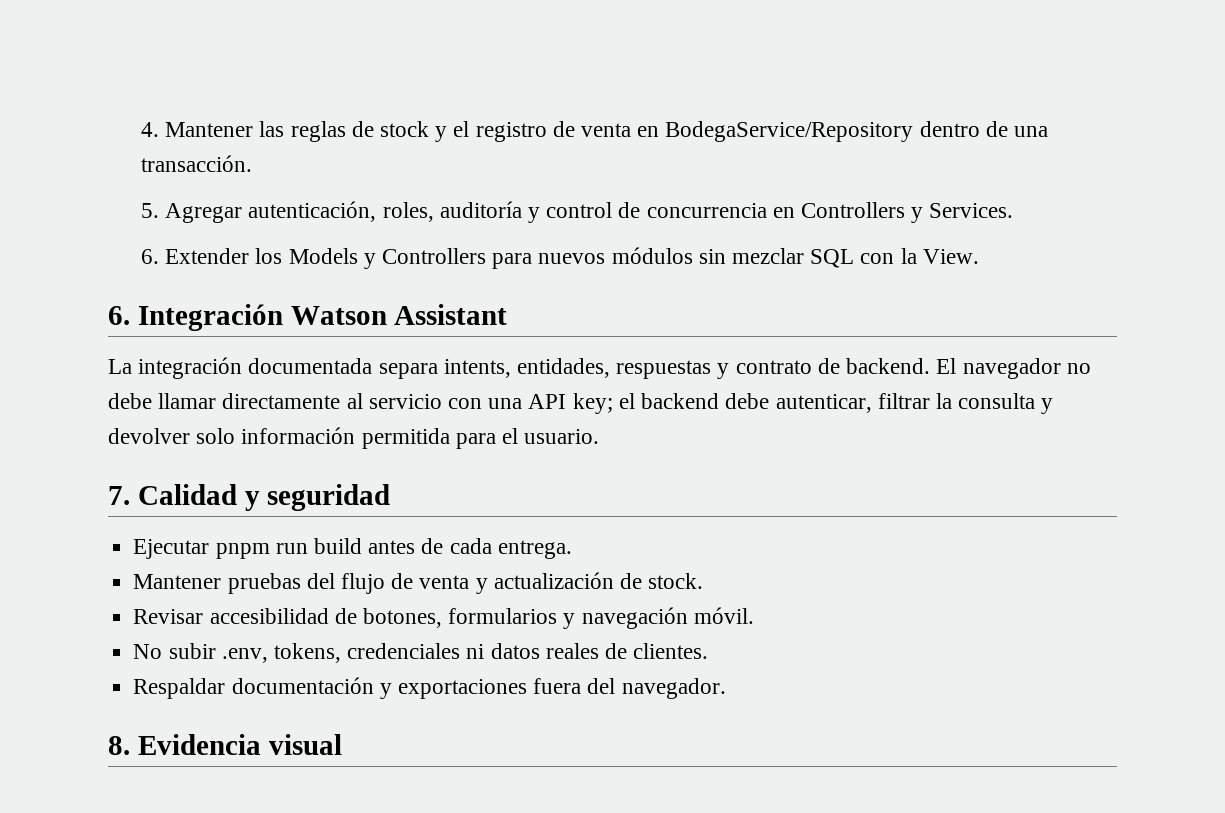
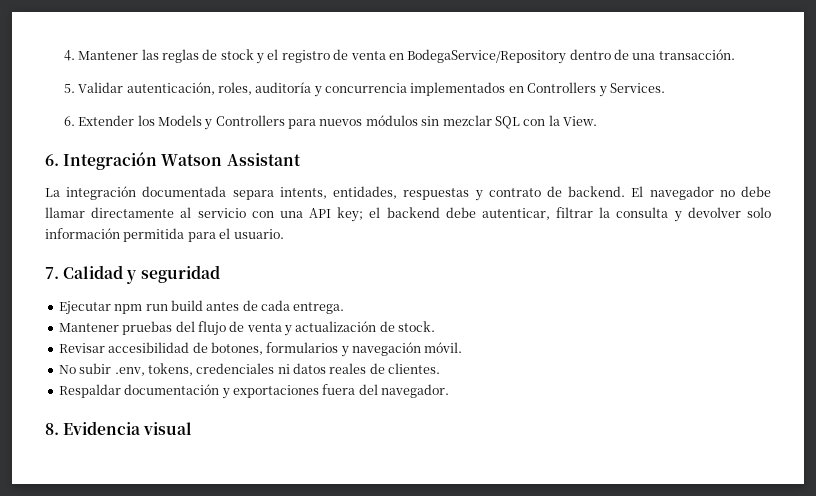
[165,203,243,223] Agregar -> [78,82,124,93] Validar
[546,202,767,218] control de concurrencia -> [325,82,506,96] concurrencia implementados
[215,543,270,559] pnpm -> [114,304,143,314] npm

